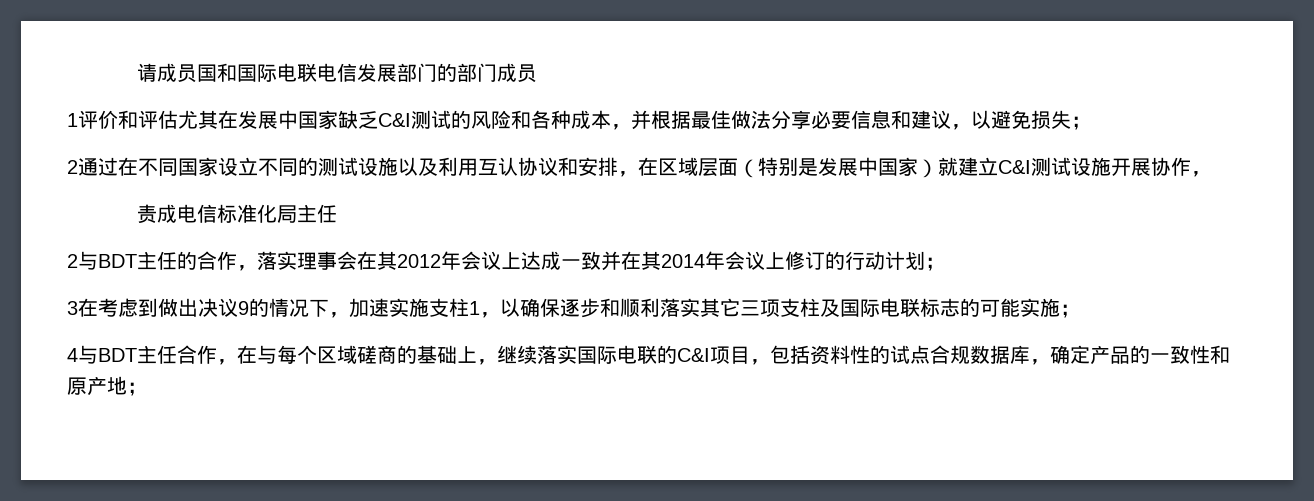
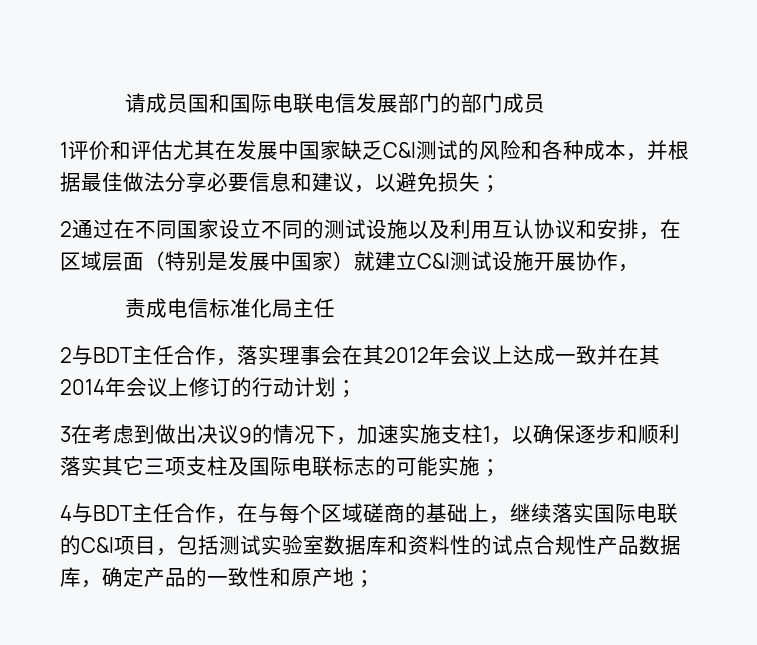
[177,251,197,270] 的 -> (174, 355) none
(810, 354) none -> [219,535,408,555] 测试实验室数据库和
(970, 354) none -> [576,535,639,555] 性产品

